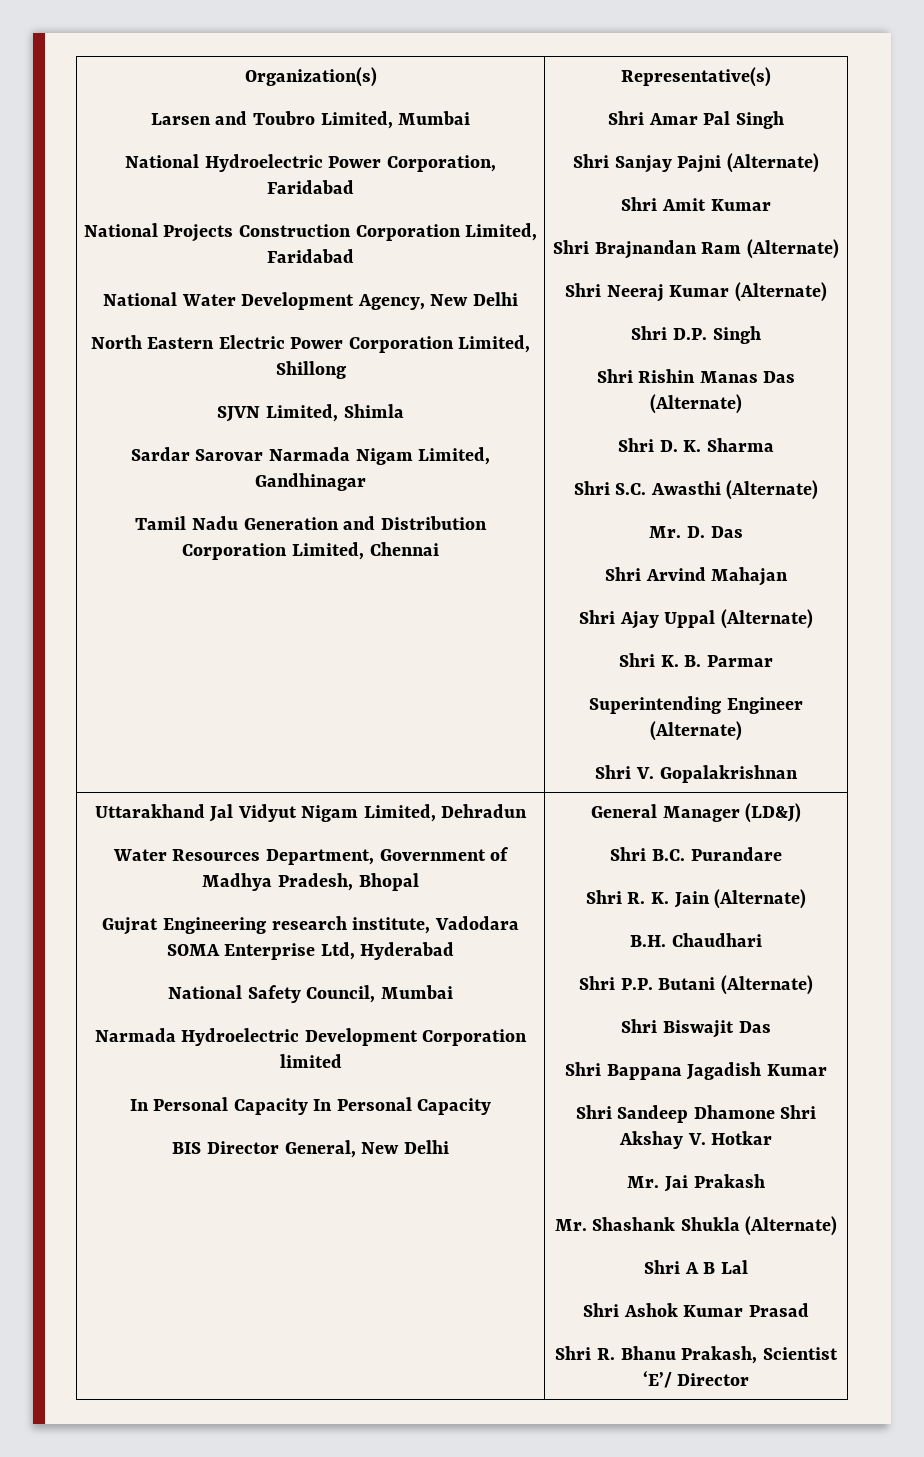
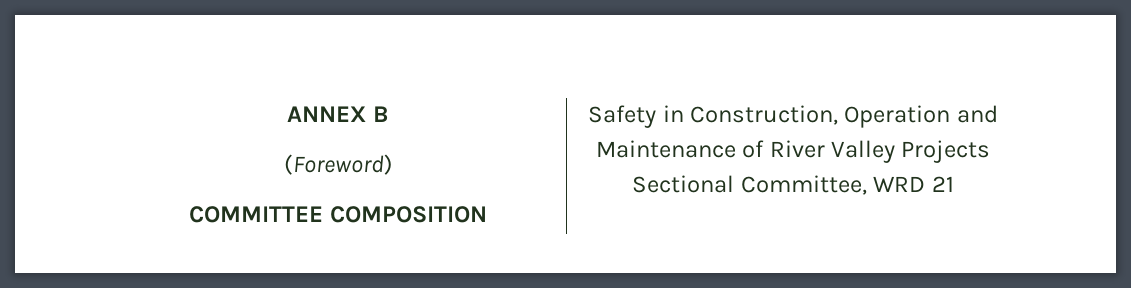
[244,67,377,87] [150,111,471,129] [125,154,496,172] [267,180,354,194] [83,223,538,242] [267,249,354,263] [103,292,518,310] [90,335,531,353] [275,361,346,379] [217,404,404,422] [130,447,491,465] [255,473,366,491] [135,516,487,530] [182,542,439,560] [621,67,771,87] [608,111,784,129] [573,153,819,173] [621,197,771,211] [553,239,839,259] [565,282,827,302] [631,326,761,344] [596,369,796,383] [650,394,742,414] [618,438,774,452] [573,480,819,500] [649,526,743,538] [604,567,789,586] [579,609,813,629] [619,653,773,667] [589,696,803,714] [650,721,742,741] [595,765,798,783] [94,804,528,822] [112,847,510,865] [202,873,419,891] [102,916,519,935] [166,942,455,960] [168,985,453,1003] [94,1028,528,1046] [279,1054,342,1068] [129,1097,492,1115] [172,1140,449,1158] [590,803,802,823] [610,847,782,861] [585,889,807,909] [630,933,762,947] [579,975,813,995] [621,1019,771,1038] [565,1062,827,1080] [575,1105,817,1123] [618,1131,773,1149] [627,1174,765,1192] [554,1216,838,1236] [644,1260,748,1274] [583,1303,809,1317] [555,1346,838,1364] [642,1371,750,1388] Organization(s) // Larsen and Toubro Limited, Mumbai // National Hydroelectric Power Corporation, Faridabad // National Projects Construction Corporation Limited, Faridabad // National Water Development Agency, New Delhi // North Eastern Electric Power Corporation Limited, Shillong // SJVN Limited, Shimla // Sardar Sarovar Narmada Nigam Limited, Gandhinagar // Tamil Nadu Generation and Distribution Corporation Limited, Chennai | Representative(s) // Shri Amar Pal Singh // Shri Sanjay Pajni (Alternate) // Shri Amit Kumar // Shri Brajnandan Ram (Alternate) // Shri Neeraj Kumar (Alternate) // Shri D.P. Singh // Shri Rishin Manas Das (Alternate) // Shri D. K. Sharma // Shri S.C. Awasthi (Alternate) // Mr. D. Das // Shri Arvind Mahajan // Shri Ajay Uppal (Alternate) // Shri K. B. Parmar // Superintending Engineer (Alternate) // Shri V. Gopalakrishnan // Uttarakhand Jal Vidyut Nigam Limited, Dehradun // Water Resources Department, Government of Madhya Pradesh, Bhopal // Gujrat Engineering research institute, Vadodara SOMA Enterprise Ltd, Hyderabad // National Safety Council, Mumbai // Narmada Hydroelectric Development Corporation limited // In Personal Capacity In Personal Capacity // BIS Director General, New Delhi | General Manager (LD&J) // Shri B.C. Purandare // Shri R. K. Jain (Alternate) // B.H. Chaudhari // Shri P.P. Butani (Alternate) // Shri Biswajit Das // Shri Bappana Jagadish Kumar // Shri Sandeep Dhamone Shri Akshay V. Hotkar // Mr. Jai Prakash // Mr. Shashank Shukla (Alternate) // Shri A B Lal // Shri Ashok Kumar Prasad // Shri R. Bhanu Prakash, Scientist ‘E’/ Director -> [287,106,389,122] [283,154,393,175] [189,206,487,223] [588,105,998,128] [595,140,991,163] [632,175,954,195] ANNEX B // (Foreword) // COMMITTEE COMPOSITION // Safety in Construction, Operation and Maintenance of River Valley Projects Sectional Committee, WRD 21

